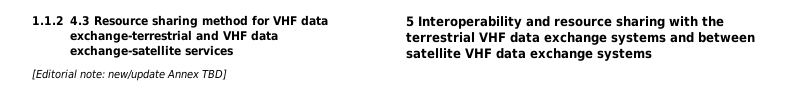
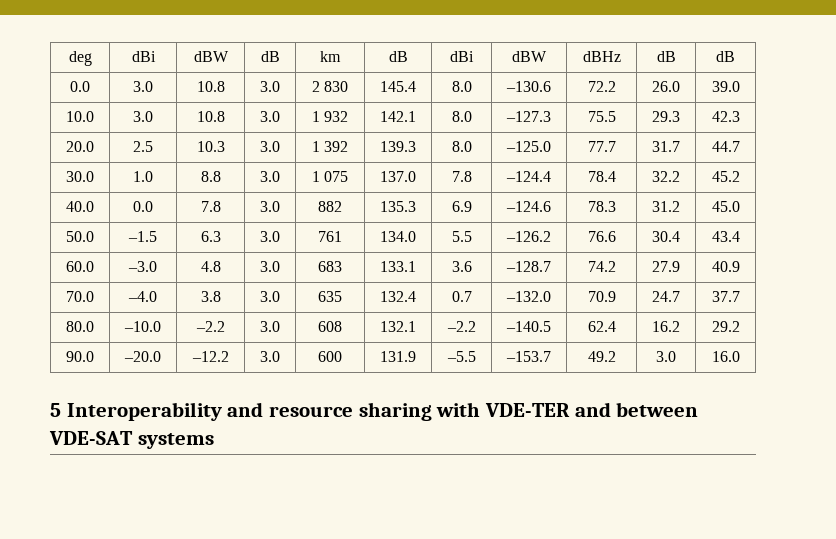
[32,15,328,28] [69,30,278,43] [69,45,233,58] [32,69,227,81] 1.1.2 4.3 Resource sharing method for VHF data exchange-terrestrial and VHF data exchange-satellite services // [Editorial note: new/update Annex TBD] -> [68,51,92,66] [131,51,156,62] [193,51,229,62] [260,51,280,62] [320,51,341,62] [388,51,408,62] [450,51,474,62] [512,51,547,62] [582,51,621,62] [656,51,676,62] [716,51,735,62] [70,81,90,92] [133,81,153,92] [196,81,225,92] [260,81,280,92] [311,81,349,92] [380,81,416,92] [451,81,472,92] [506,81,551,92] [587,81,616,92] [652,81,680,92] [711,81,740,92] [66,111,94,122] [133,111,153,122] [196,111,225,122] [260,111,280,122] [311,111,349,122] [380,111,416,122] [451,111,472,122] [506,111,551,122] [587,111,616,122] [652,111,680,122] [711,111,740,122] [66,141,94,152] [133,141,153,152] [196,141,225,152] [260,141,280,152] [311,141,349,152] [380,141,416,152] [451,141,472,152] [506,141,551,152] [587,141,616,152] [652,141,680,152] [711,141,740,152] [66,171,94,182] [133,171,153,182] [200,171,221,182] [260,171,280,182] [311,171,349,182] [380,171,416,182] [451,171,472,182] [506,171,551,182] [587,171,616,182] [652,171,680,182] [711,171,740,182] [66,201,94,212] [133,201,153,212] [200,201,221,212] [260,201,280,212] [318,201,342,212] [380,201,416,212] [451,201,472,212] [506,201,551,212] [587,201,616,212] [652,201,680,212] [711,201,740,212] [66,231,94,242] [128,231,157,242] [200,231,221,242] [260,231,280,242] [318,231,342,242] [380,231,416,242] [451,231,472,242] [506,231,551,242] [587,231,616,242] [652,231,680,242] [711,231,740,242] [66,261,94,272] [128,261,157,272] [200,261,221,272] [260,261,280,272] [318,261,342,272] [380,261,416,272] [451,261,472,272] [506,261,551,272] [587,261,616,272] [652,261,680,272] [711,261,740,272] [66,291,94,302] [128,291,157,302] [200,291,221,302] [260,291,280,302] [318,291,342,302] [380,291,416,302] [451,291,472,302] [506,291,551,302] [587,291,616,302] [652,291,680,302] [711,291,740,302] [66,321,94,332] [124,321,161,332] [195,321,225,332] [260,321,280,332] [318,321,342,332] [380,321,416,332] [446,321,476,332] [506,321,551,332] [587,321,616,332] [652,321,680,332] [711,321,740,332] [66,351,94,362] [124,351,161,362] [191,351,229,362] [260,351,280,362] [318,351,342,362] [380,351,416,362] [446,351,476,362] [506,351,551,362] [587,351,616,362] [656,351,676,362] [711,351,740,362] deg | dBi | dBW | dB | km | dB | dBi | dBW | dBHz | dB | dB // 0.0 | 3.0 | 10.8 | 3.0 | 2 830 | 145.4 | 8.0 | –130.6 | 72.2 | 26.0 | 39.0 // 10.0 | 3.0 | 10.8 | 3.0 | 1 932 | 142.1 | 8.0 | –127.3 | 75.5 | 29.3 | 42.3 // 20.0 | 2.5 | 10.3 | 3.0 | 1 392 | 139.3 | 8.0 | –125.0 | 77.7 | 31.7 | 44.7 // 30.0 | 1.0 | 8.8 | 3.0 | 1 075 | 137.0 | 7.8 | –124.4 | 78.4 | 32.2 | 45.2 // 40.0 | 0.0 | 7.8 | 3.0 | 882 | 135.3 | 6.9 | –124.6 | 78.3 | 31.2 | 45.0 // 50.0 | –1.5 | 6.3 | 3.0 | 761 | 134.0 | 5.5 | –126.2 | 76.6 | 30.4 | 43.4 // 60.0 | –3.0 | 4.8 | 3.0 | 683 | 133.1 | 3.6 | –128.7 | 74.2 | 27.9 | 40.9 // 70.0 | –4.0 | 3.8 | 3.0 | 635 | 132.4 | 0.7 | –132.0 | 70.9 | 24.7 | 37.7 // 80.0 | –10.0 | –2.2 | 3.0 | 608 | 132.1 | –2.2 | –140.5 | 62.4 | 16.2 | 29.2 // 90.0 | –20.0 | –12.2 | 3.0 | 600 | 131.9 | –5.5 | –153.7 | 49.2 | 3.0 | 16.0
[702,16,724,27] [406,32,755,45] [406,48,593,61] the terrestrial VHF data exchange systems and between satellite VHF data exchange -> [485,402,699,417] [49,431,133,445] VDE-TER and between VDE-SAT

